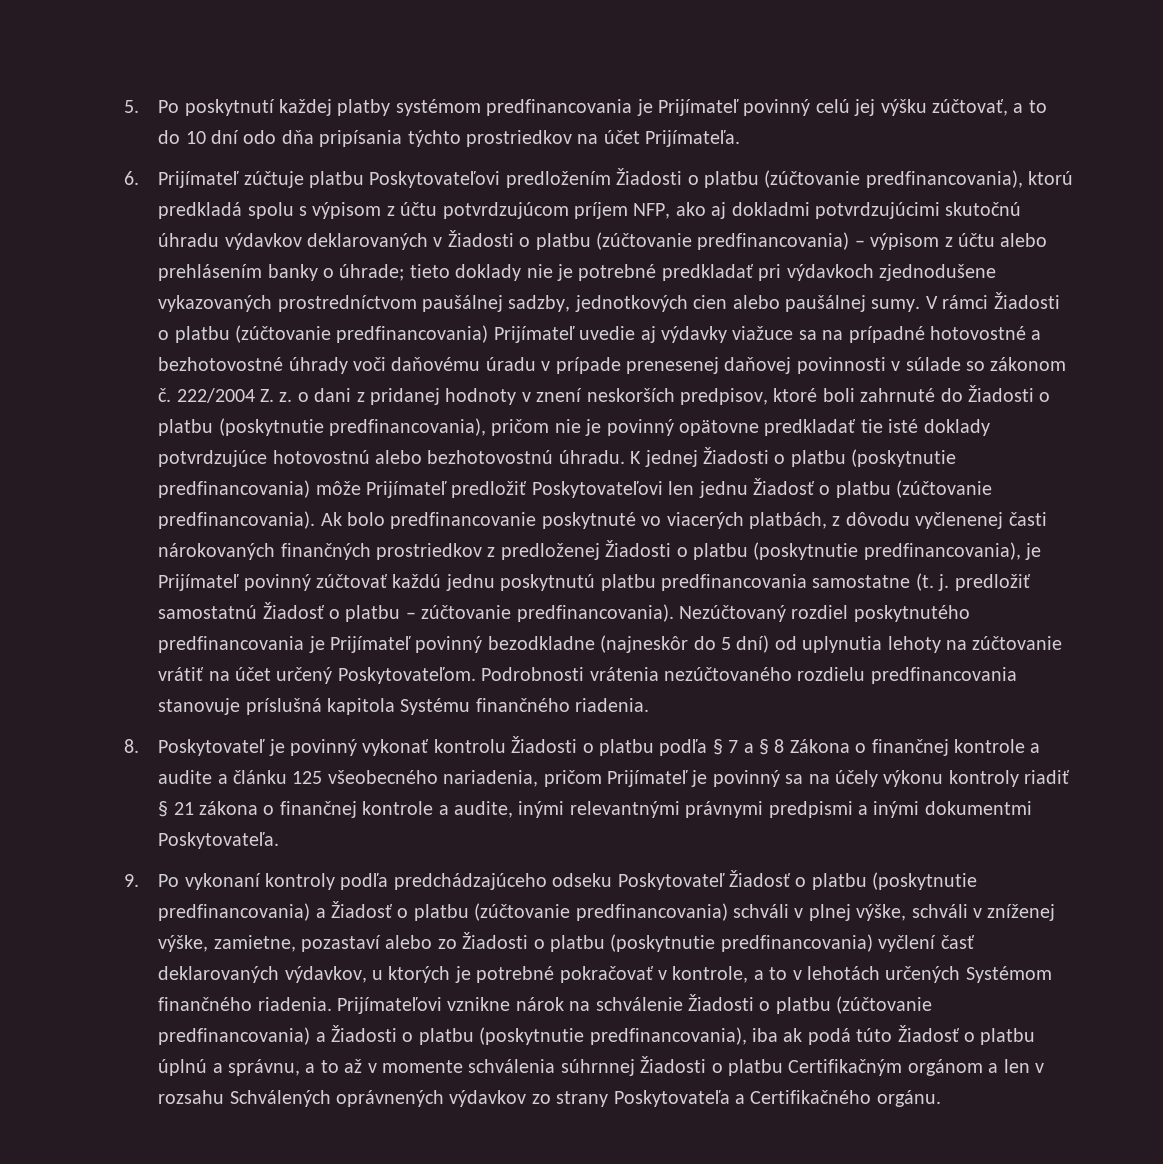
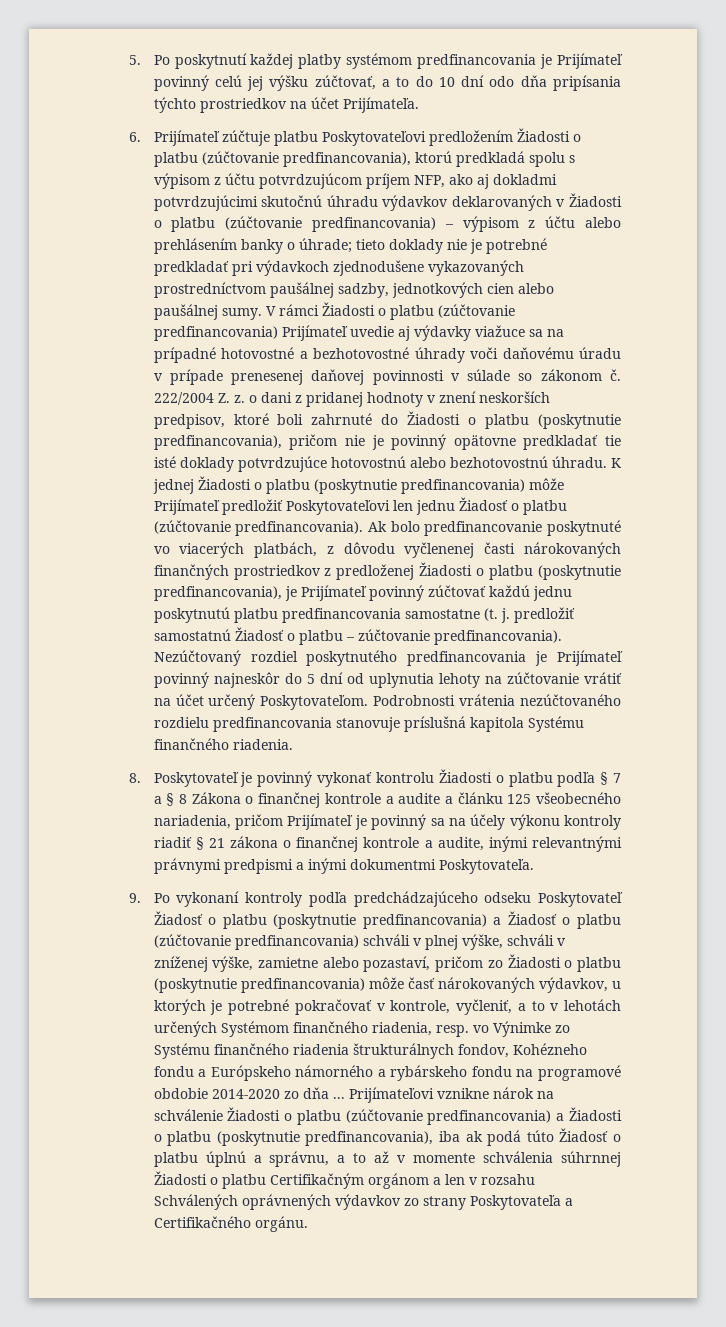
[487,635,689,653] bezodkladne (najneskôr -> [213,672,280,688] najneskôr
[736,635,770,653] dní) -> [319,672,343,684] dní
[213,935,433,952] zamietne, pozastaví alebo -> [258,956,484,972] zamietne alebo pozastaví, pričom
[878,935,975,952] [158,966,280,983] vyčlení časť deklarovaných -> [368,977,535,993] môže časť nárokovaných
(749, 974) none -> [456,999,513,1015] vyčleniť,
[257,997,332,1011] riadenia. -> [371,1021,570,1037] [153,1043,587,1059] [153,1065,621,1081] [153,1087,345,1099] riadenia, resp. vo Výnimke zo Systému finančného riadenia štrukturálnych fondov, Kohézneho fondu a Európskeho námorného a rybárskeho fondu na programové obdobie 2014-2020 zo dňa ...

